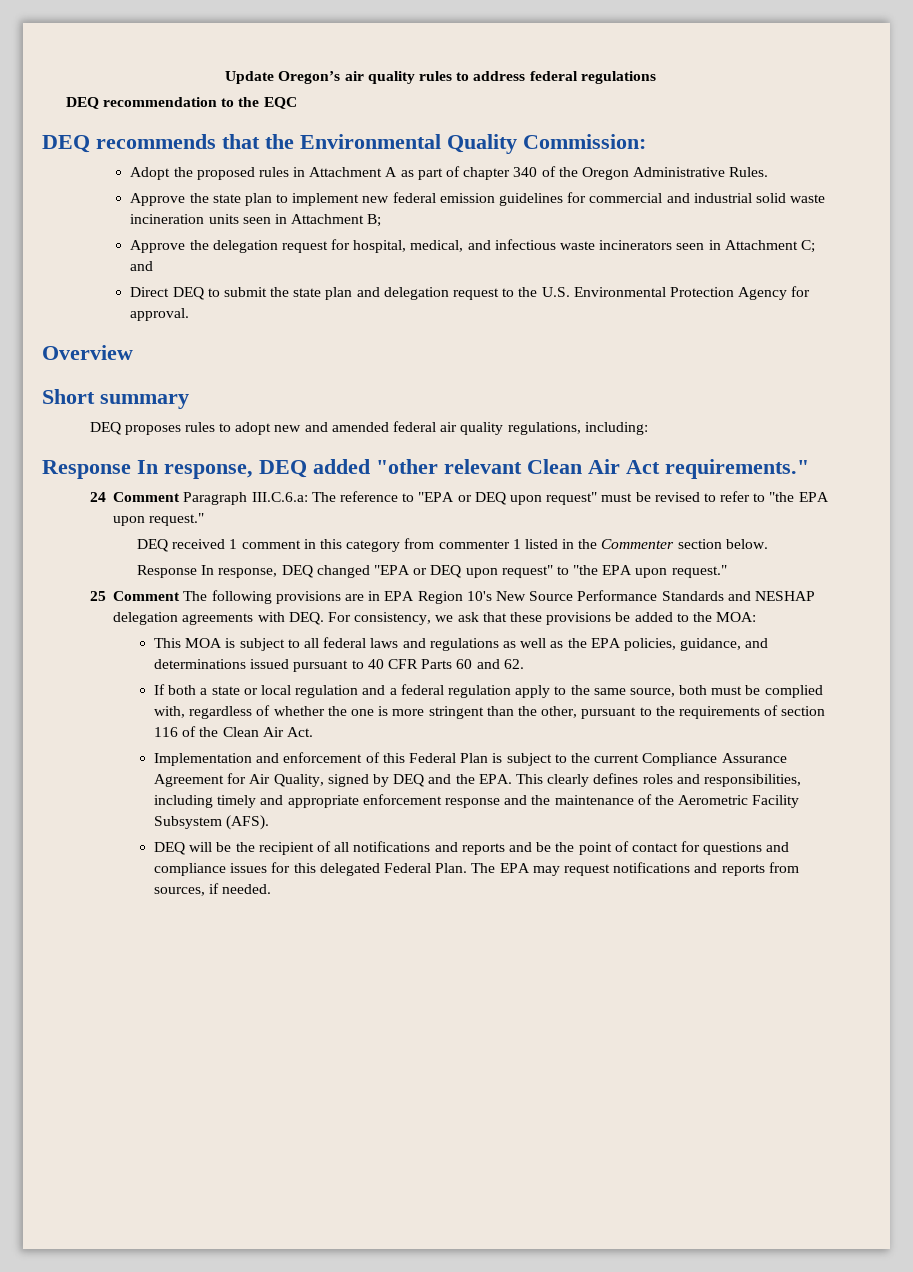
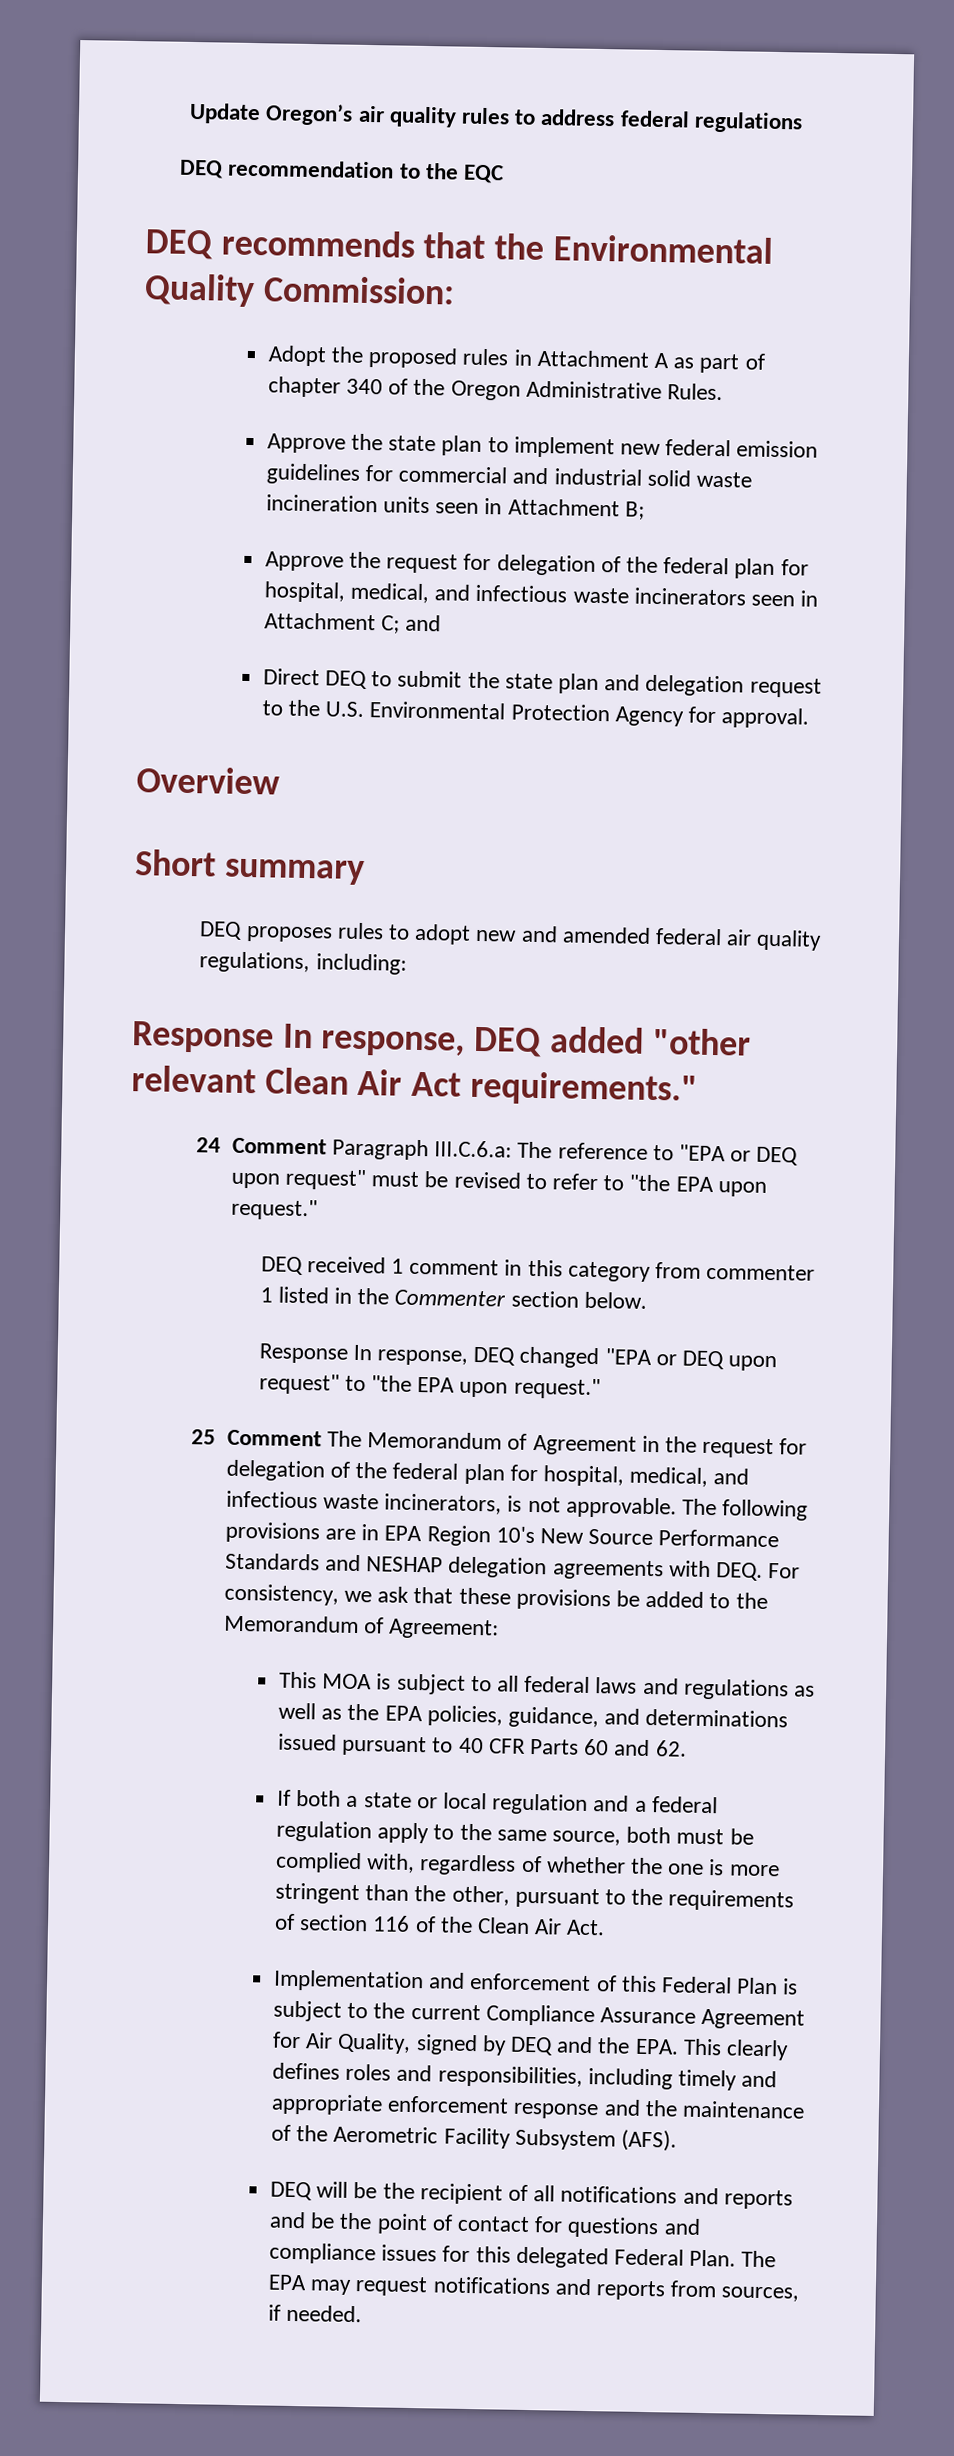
[212,240,328,253] delegation request -> [386,553,776,580] request for delegation of the federal plan
(208, 596) none -> [367,1431,808,1459] [225,1459,750,1487] [225,1490,718,1519] Memorandum of Agreement in the request for delegation of the federal plan for hospital, medical, and infectious waste incinerators, is not approvable. The
[716,612,757,622] MOA: -> [223,1614,500,1640] Memorandum of Agreement:

